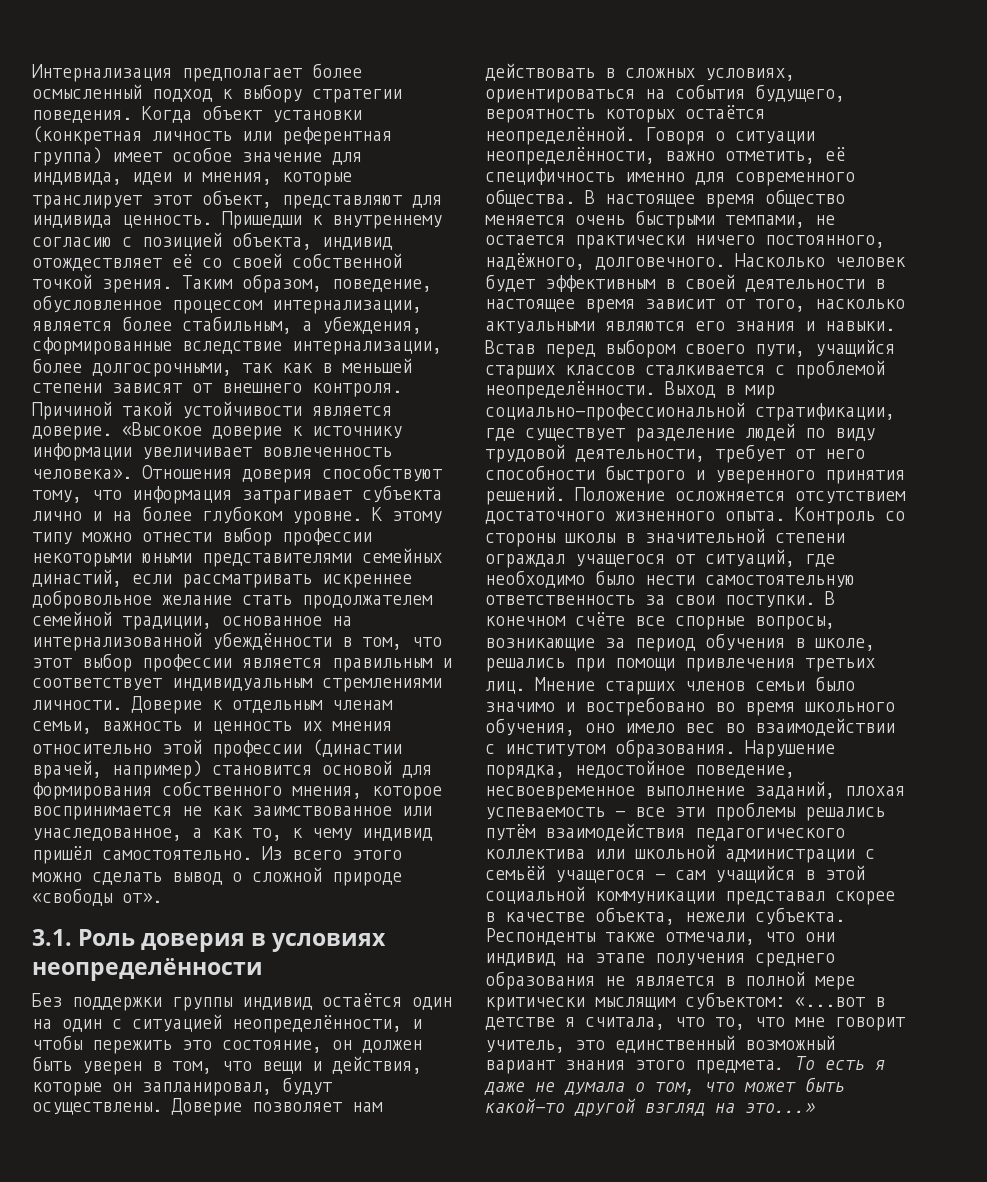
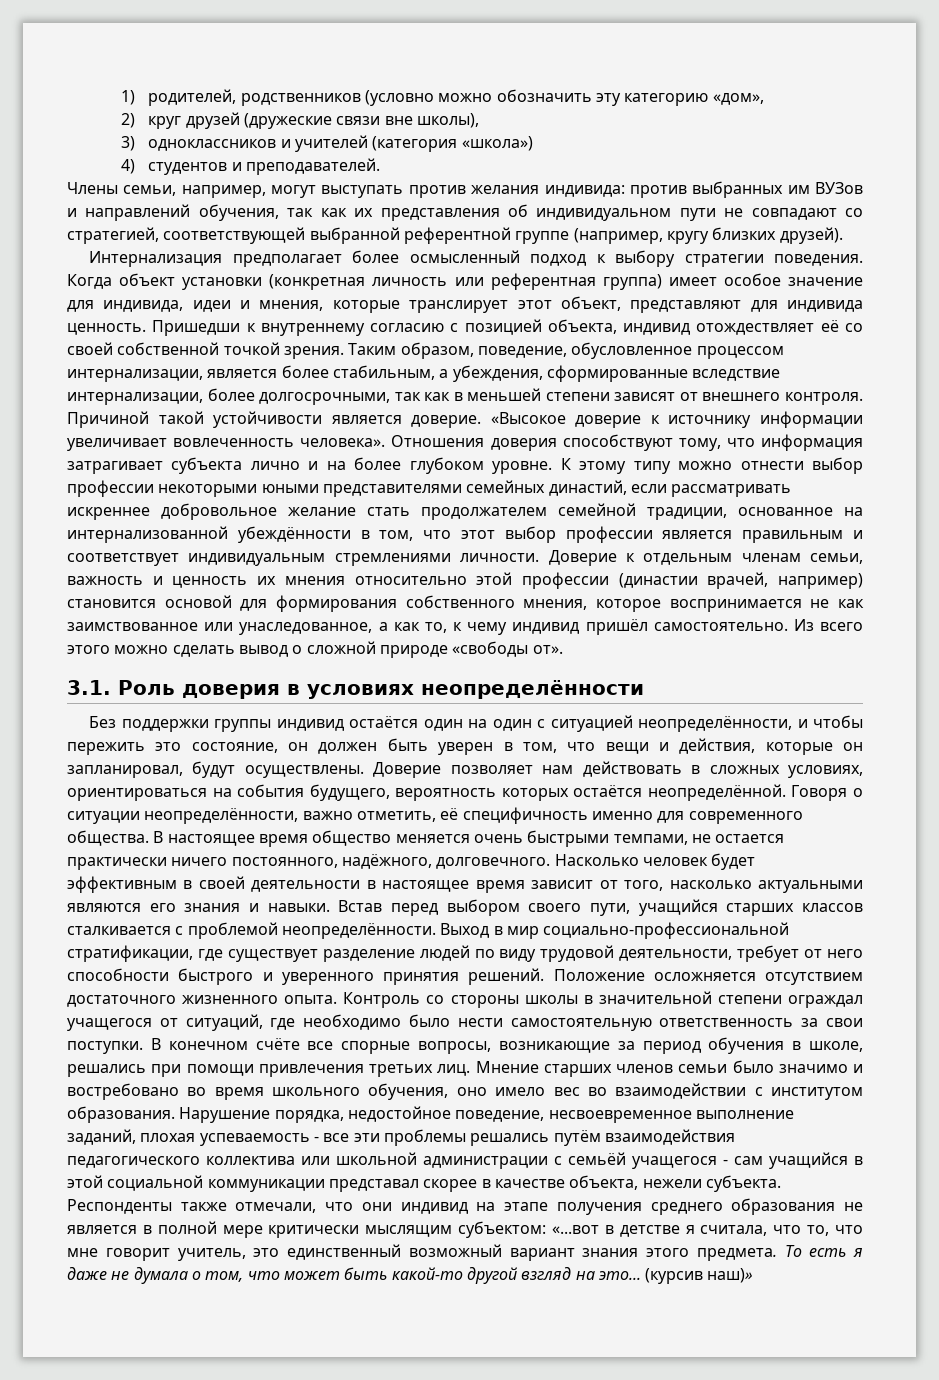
(32, 73) none -> [121,89,764,106] [121,112,479,129] [121,135,533,152] [121,158,381,175] [67,181,864,198] [67,204,863,221] [67,227,843,244] 1) родителей, родственников (условно можно обозначить эту категорию «дом», // 2) круг друзей (дружеские связи вне школы), // 3) одноклассников и учителей (категория «школа») // 4) студентов и преподавателей. // Члены семьи, например, могут выступать против желания индивида: против выбранных им ВУЗов и направлений обучения, так как их представления об индивидуальном пути не совпадают со стратегией, соответствующей выбранной референтной группе (например, кругу близких друзей). //
[745,1103,815,1113] это...» -> [598,1268,754,1284] это... (курсив наш)»

